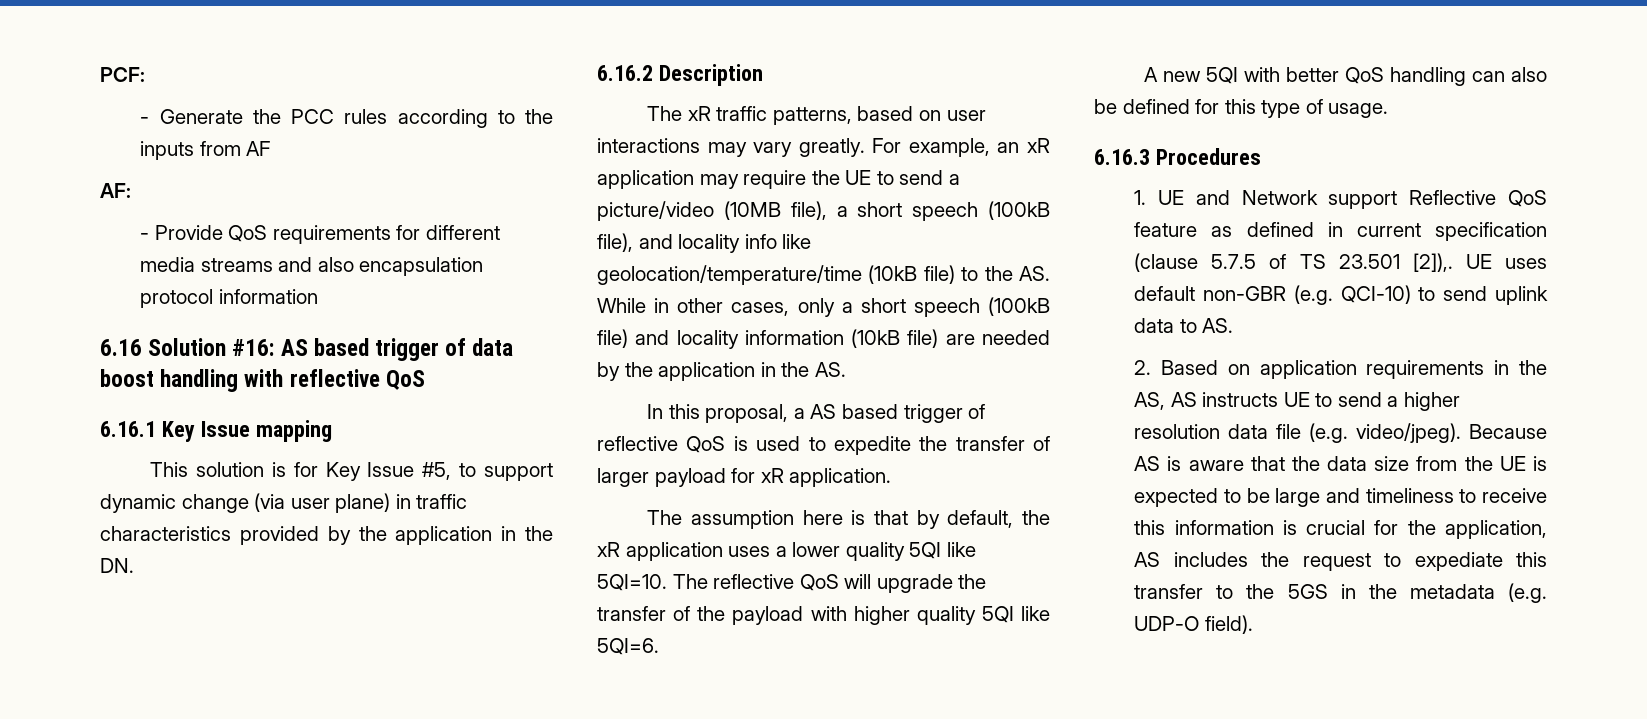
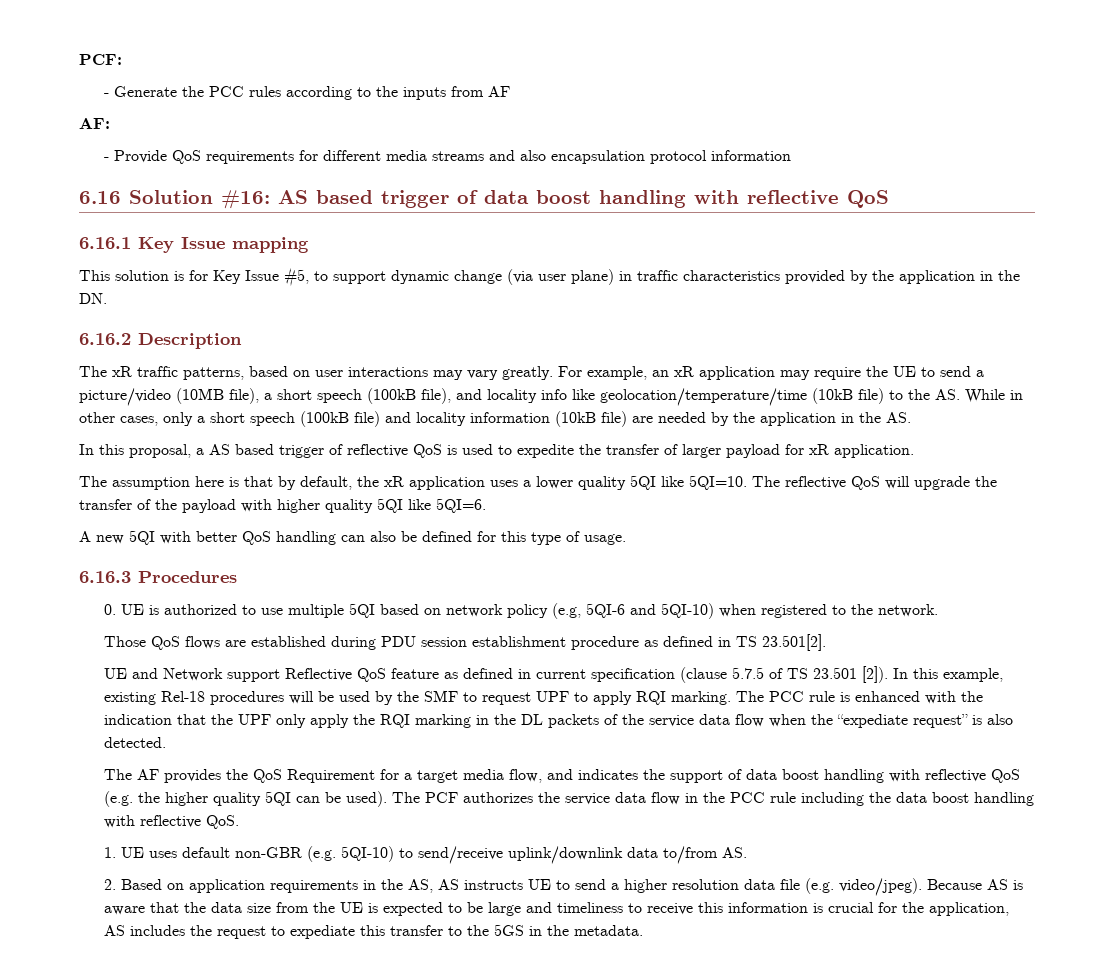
[1134,190,1147,205] 1. -> [104,603,939,619] [104,634,827,651] 0. UE is authorized to use multiple 5QI based on network policy (e.g, 5QI-6 and 5QI-10) when registered to the network. // Those QoS flows are established during PDU session establishment procedure as defined in TS 23.501[2]. //
[1412,253,1453,272] [2]),. -> [862,666,1004,683] [104,690,984,705] [104,714,1014,728] [104,737,167,748] [104,769,1021,783] [104,791,1035,807] [104,815,240,829] [104,847,117,858] [2]). In this example, existing Rel-18 procedures will be used by the SMF to request UPF to apply RQI marking. The PCC rule is enhanced with the indication that the UPF only apply the RQI marking in the DL packets of the service data flow when the “expediate request” is also detected. // The AF provides the QoS Requirement for a target media flow, and indicates the support of data boost handling with reflective QoS (e.g. the higher quality 5QI can be used). The PCF authorizes the service data flow in the PCC rule including the data boost handling with reflective QoS. // 1.
[1340,285,1548,305] [1134,318,1197,333] QCI-10) to send uplink data to -> [341,846,719,864] 5QI-10) to send/receive uplink/downlink data to/from
[1409,583,1547,603] [1134,615,1253,634] metadata (e.g. UDP-O field). -> [574,925,644,936] metadata.

